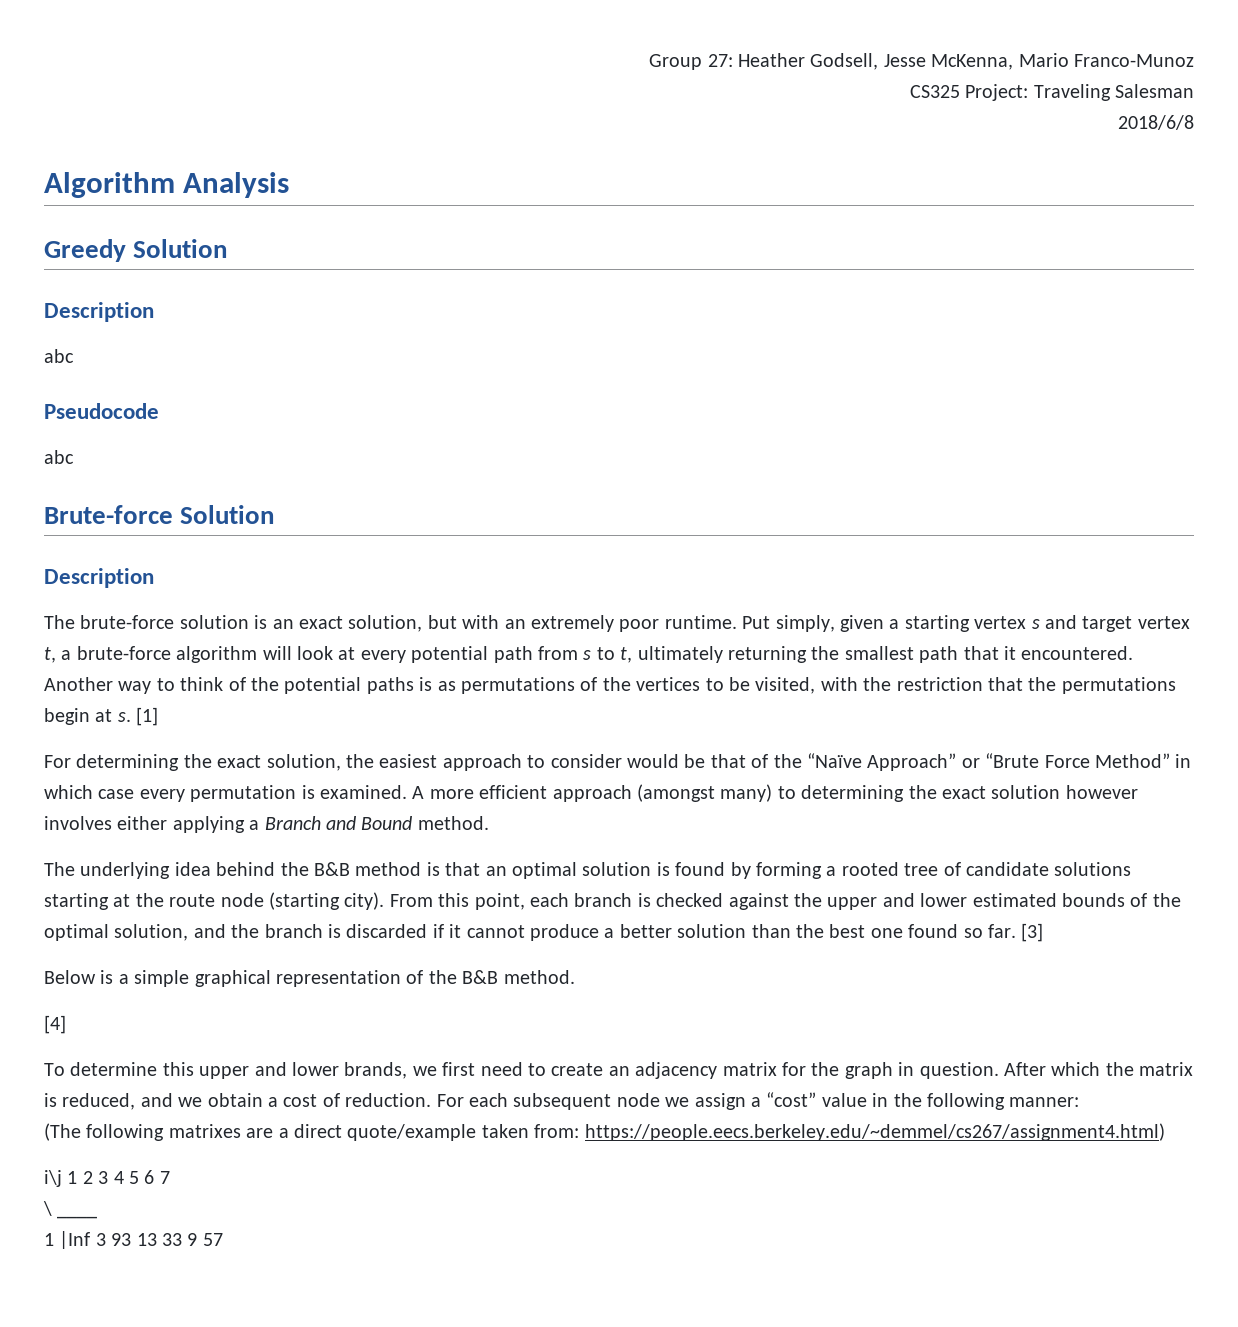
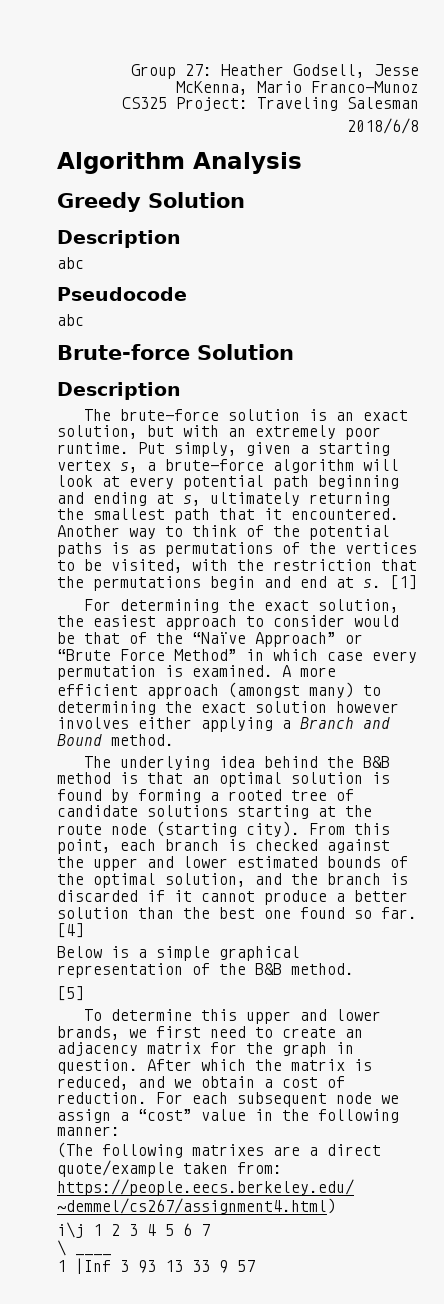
[1031,615,1190,632] [44,647,56,663] s and target vertex t, -> [120,462,138,473] s,
[537,646,633,663] from s to t, -> [318,475,399,489] [57,492,201,506] beginning and ending at s,
(90, 716) none -> [264,576,327,588] and end
[1021,923,1044,942] [3] -> [57,923,84,938] [4]
[44,1015,66,1034] [4] -> [57,986,84,1001] [5]

